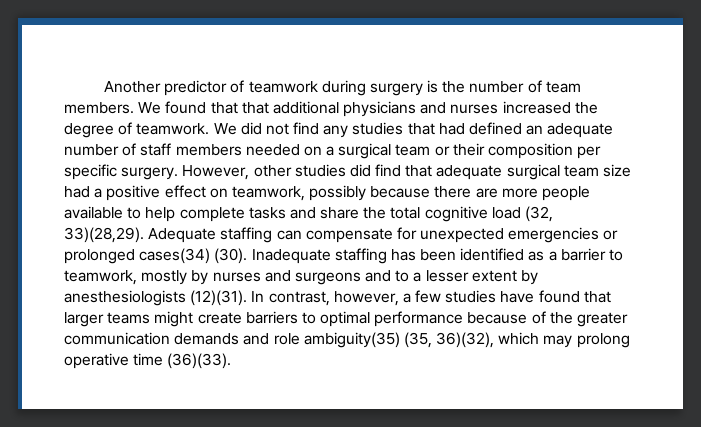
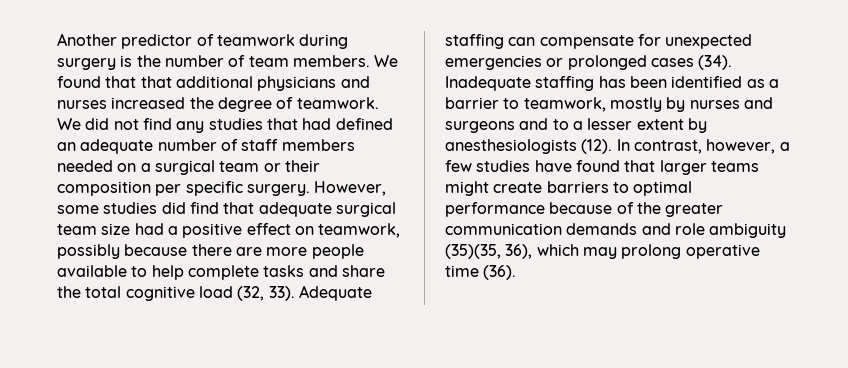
[253,165,292,177] other -> [57,205,99,214] some
[64,227,144,243] 33)(28,29). -> [268,286,295,301] 33).
[139,248,248,264] cases(34) (30). -> [650,55,733,70] cases (34).
[190,290,248,306] (12)(31). -> [581,139,613,154] (12).
[303,332,495,348] ambiguity(35) (35, 36)(32), -> [709,223,787,238] [445,244,533,259] ambiguity (35)(35, 36),
[167,353,232,369] (36)(33). -> [483,265,517,280] (36).

